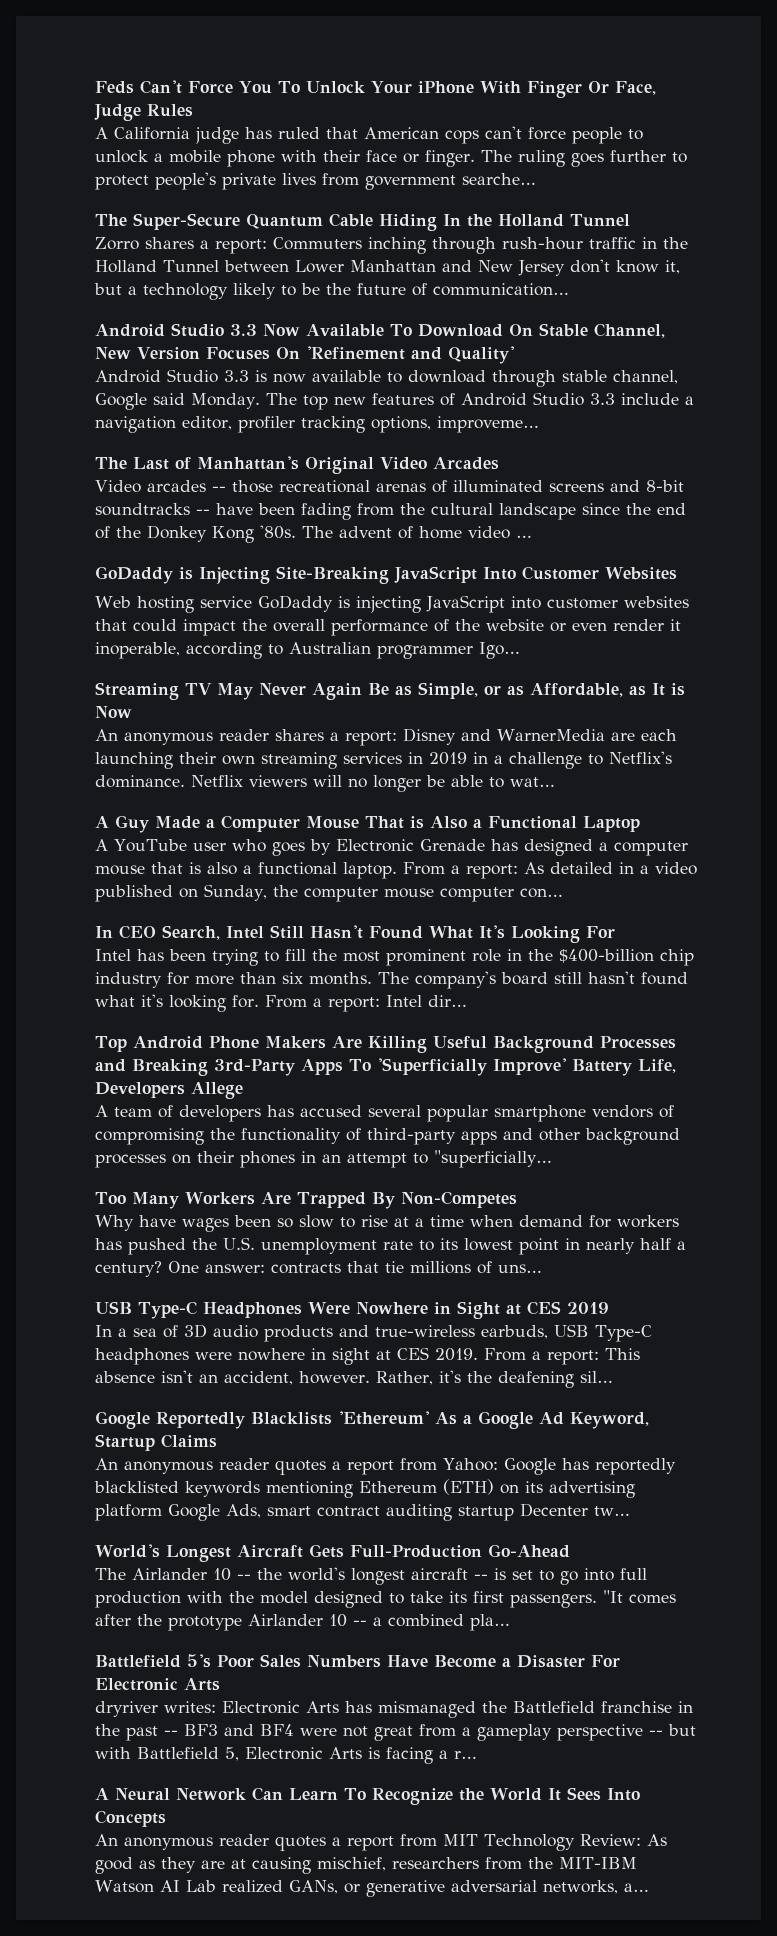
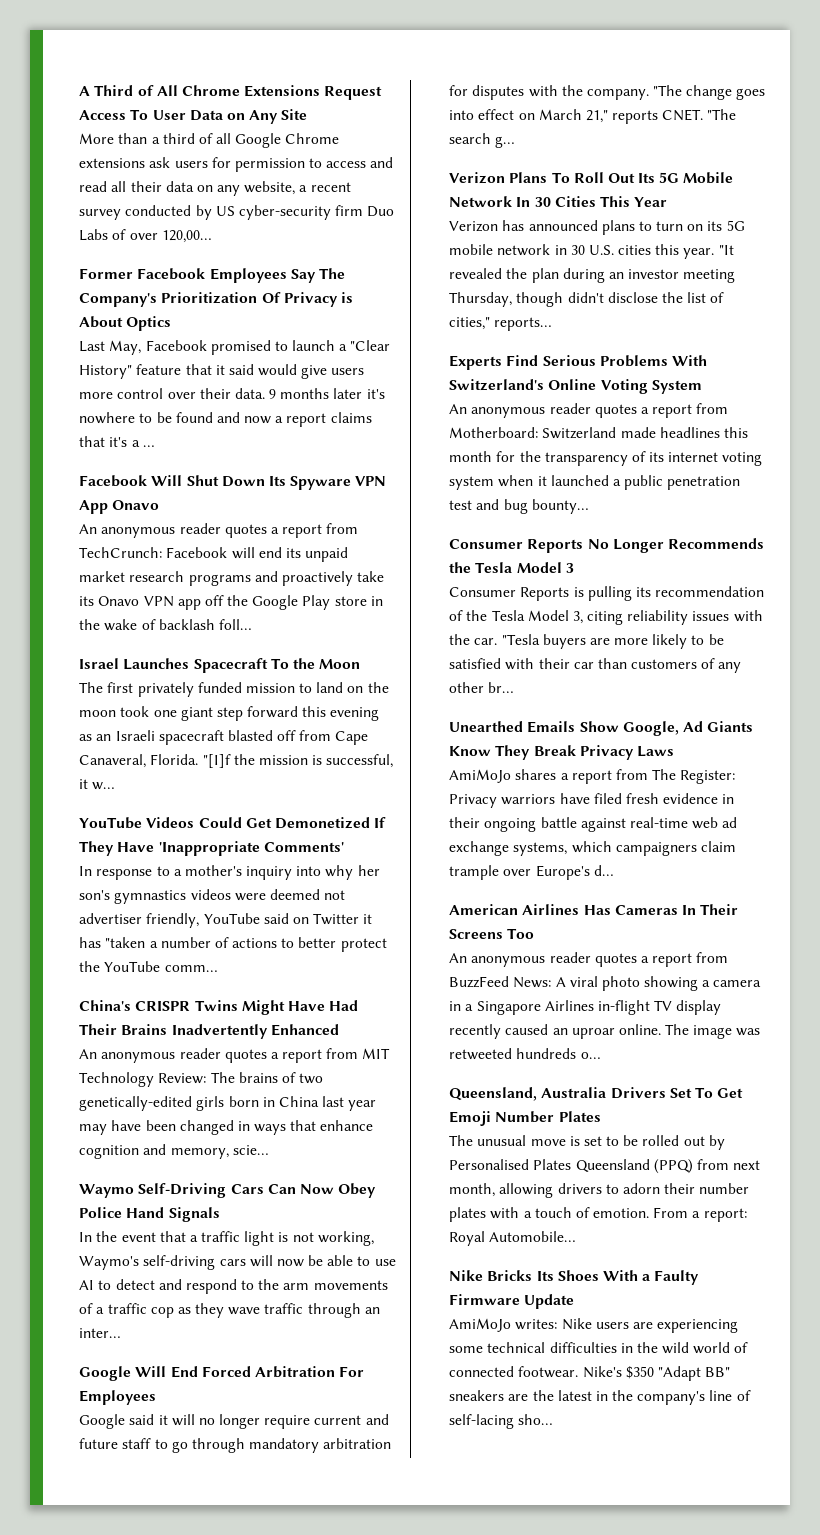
[95,80,657,98] [94,104,194,121] [95,126,644,144] [95,150,688,167] [95,172,536,190] [95,213,631,231] [95,237,689,254] [95,259,681,276] [94,283,569,300] [95,323,666,338] [95,346,515,364] [95,369,679,387] [95,392,695,410] [95,416,539,433] [95,456,500,474] [95,480,685,493] [95,503,687,520] [95,525,532,543] [95,566,678,584] [95,595,690,613] [95,619,682,636] [95,642,520,659] [95,682,686,700] [95,706,133,718] [95,728,678,746] [95,751,673,769] [95,775,555,792] [95,815,641,833] [95,839,689,856] [95,862,698,879] [95,884,563,902] [95,925,616,943] [95,949,695,966] [95,971,689,989] [95,994,467,1012] [95,1036,677,1053] [95,1058,677,1076] [95,1082,244,1099] [95,1105,675,1122] [95,1128,681,1145] [95,1150,552,1168] [95,1191,518,1209] [95,1215,680,1232] [95,1237,687,1255] [95,1261,542,1277] [95,1301,610,1319] [95,1324,653,1342] [95,1347,641,1365] [95,1370,613,1388] [95,1411,650,1429] [95,1434,218,1451] [95,1458,677,1475] [94,1479,636,1498] [95,1503,630,1521] [95,1544,571,1562] [95,1567,648,1585] [95,1590,677,1608] [95,1614,510,1631] [95,1654,621,1668] [95,1678,221,1691] [95,1701,694,1718] [95,1724,697,1741] [95,1747,477,1764] [95,1787,641,1805] [95,1810,167,1827] Feds Can't Force You To Unlock Your iPhone With Finger Or Face, Judge Rules // A California judge has ruled that American cops can't force people to unlock a mobile phone with their face or finger. The ruling goes further to protect people's private lives from government searche… // The Super-Secure Quantum Cable Hiding In the Holland Tunnel // Zorro shares a report: Commuters inching through rush-hour traffic in the Holland Tunnel between Lower Manhattan and New Jersey don't know it, but a technology likely to be the future of communication… // Android Studio 3.3 Now Available To Download On Stable Channel, New Version Focuses On 'Refinement and Quality' // Android Studio 3.3 is now available to download through stable channel, Google said Monday. The top new features of Android Studio 3.3 include a navigation editor, profiler tracking options, improveme… // The Last of Manhattan's Original Video Arcades // Video arcades -- those recreational arenas of illuminated screens and 8-bit soundtracks -- have been fading from the cultural landscape since the end of the Donkey Kong '80s. The advent of home video … // GoDaddy is Injecting Site-Breaking JavaScript Into Customer Websites // Web hosting service GoDaddy is injecting JavaScript into customer websites that could impact the overall performance of the website or even render it inoperable, according to Australian programmer Igo… // Streaming TV May Never Again Be as Simple, or as Affordable, as It is Now // An anonymous reader shares a report: Disney and WarnerMedia are each launching their own streaming services in 2019 in a challenge to Netflix's dominance. Netflix viewers will no longer be able to wat… // A Guy Made a Computer Mouse That is Also a Functional Laptop // A YouTube user who goes by Electronic Grenade has designed a computer mouse that is also a functional laptop. From a report: As detailed in a video published on Sunday, the computer mouse computer con… // In CEO Search, Intel Still Hasn't Found What It's Looking For // Intel has been trying to fill the most prominent role in the $400-billion chip industry for more than six months. The company's board still hasn't found what it's looking for. From a report: Intel dir… // Top Android Phone Makers Are Killing Useful Background Processes and Breaking 3rd-Party Apps To 'Superficially Improve' Battery Life, Developers Allege // A team of developers has accused several popular smartphone vendors of compromising the functionality of third-party apps and other background processes on their phones in an attempt to "superficially… // Too Many Workers Are Trapped By Non-Competes // Why have wages been so slow to rise at a time when demand for workers has pushed the U.S. unemployment rate to its lowest point in nearly half a century? One answer: contracts that tie millions of uns… // USB Type-C Headphones Were Nowhere in Sight at CES 2019 // In a sea of 3D audio products and true-wireless earbuds, USB Type-C headphones were nowhere in sight at CES 2019. From a report: This absence isn't an accident, however. Rather, it's the deafening sil… // Google Reportedly Blacklists 'Ethereum' As a Google Ad Keyword, Startup Claims // An anonymous reader quotes a report from Yahoo: Google has reportedly blacklisted keywords mentioning Ethereum (ETH) on its advertising platform Google Ads, smart contract auditing startup Decenter tw… // World's Longest Aircraft Gets Full-Production Go-Ahead // The Airlander 10 -- the world's longest aircraft -- is set to go into full production with the model designed to take its first passengers. "It comes after the prototype Airlander 10 -- a combined pla… // Battlefield 5's Poor Sales Numbers Have Become a Disaster For Electronic Arts // dryriver writes: Electronic Arts has mismanaged the Battlefield franchise in the past -- BF3 and BF4 were not great from a gameplay perspective -- but with Battlefield 5, Electronic Arts is facing a r… // A Neural Network Can Learn To Recognize the World It Sees Into Concepts -> [79,85,383,100] [79,109,308,124] [79,133,340,148] [79,157,394,172] [79,181,351,196] [79,205,395,220] [79,229,212,243] [79,268,345,283] [79,292,353,307] [79,316,172,331] [79,340,391,355] [79,364,365,379] [79,388,385,399] [79,412,372,427] [79,436,155,447] [79,475,387,490] [79,500,160,514] [79,523,359,538] [79,547,349,562] [79,571,385,586] [79,595,383,610] [79,619,252,631] [79,658,361,673] [79,682,389,697] [79,706,380,721] [79,730,369,745] [79,754,394,768] [79,779,116,790] [79,817,387,829] [79,841,344,856] [79,865,380,880] [79,889,346,904] [79,913,373,928] [79,937,387,952] [79,961,218,972] [79,1000,359,1015] [79,1024,339,1039] A Third of All Chrome Extensions Request Access To User Data on Any Site // More than a third of all Google Chrome extensions ask users for permission to access and read all their data on any website, a recent survey conducted by US cyber-security firm Duo Labs of over 120,00… // Former Facebook Employees Say The Company's Prioritization Of Privacy is About Optics // Last May, Facebook promised to launch a "Clear History" feature that it said would give users more control over their data. 9 months later it's nowhere to be found and now a report claims that it's a … // Facebook Will Shut Down Its Spyware VPN App Onavo // An anonymous reader quotes a report from TechCrunch: Facebook will end its unpaid market research programs and proactively take its Onavo VPN app off the Google Play store in the wake of backlash foll… // Israel Launches Spacecraft To the Moon // The first privately funded mission to land on the moon took one giant step forward this evening as an Israeli spacecraft blasted off from Cape Canaveral, Florida. "[I]f the mission is successful, it w… // YouTube Videos Could Get Demonetized If They Have 'Inappropriate Comments' // In response to a mother's inquiry into why her son's gymnastics videos were deemed not advertiser friendly, YouTube said on Twitter it has "taken a number of actions to better protect the YouTube comm… // China's CRISPR Twins Might Have Had Their Brains Inadvertently Enhanced
[647,1834,668,1846] [95,1857,638,1874] [95,1880,649,1897] As good as they are at causing mischief, researchers from the MIT-IBM Watson AI Lab realized GANs, or generative adversarial networks, a… -> [210,1072,324,1084] [79,1096,377,1111] [79,1120,374,1135] [79,1144,269,1159] [79,1183,377,1198] [79,1207,220,1222] [79,1231,374,1246] [79,1255,396,1270] [79,1279,388,1294] [79,1303,380,1318] [79,1328,122,1338] [79,1366,365,1381] [79,1390,157,1405] [79,1414,389,1429] [79,1438,392,1453] [449,85,766,100] [449,109,737,124] [449,133,516,148] [449,172,734,184] [449,196,668,207] [449,220,745,235] [449,244,734,259] [449,268,736,283] [449,292,725,307] [449,317,553,331] [449,355,707,370] [449,379,702,394] [449,403,729,418] [449,427,748,439] [449,451,763,466] [449,475,741,490] [449,499,589,514] [449,538,764,553] [449,562,574,573] [449,586,765,601] [449,610,763,625] [449,634,724,649] [449,658,742,673] [449,682,515,693] [449,721,754,736] [449,745,674,760] [449,769,736,784] [449,793,735,808] [449,817,738,832] [449,841,736,856] [449,865,614,880] [449,904,739,915] [449,928,535,939] [449,952,729,967] [449,976,762,991] [449,1000,722,1015] [449,1024,761,1039] [449,1048,601,1060] [449,1087,744,1101] [449,1111,601,1126] [449,1135,725,1150] [449,1159,761,1174] [449,1183,750,1198] [449,1207,747,1222] [449,1231,577,1246] [449,1270,700,1285] [449,1294,575,1309] [449,1318,739,1333] [449,1342,749,1354] [449,1366,731,1381] [449,1390,751,1405] [449,1414,554,1429] The brains of two genetically-edited girls born in China last year may have been changed in ways that enhance cognition and memory, scie… // Waymo Self-Driving Cars Can Now Obey Police Hand Signals // In the event that a traffic light is not working, Waymo's self-driving cars will now be able to use AI to detect and respond to the arm movements of a traffic cop as they wave traffic through an inter… // Google Will End Forced Arbitration For Employees // Google said it will no longer require current and future staff to go through mandatory arbitration for disputes with the company. "The change goes into effect on March 21," reports CNET. "The search g… // Verizon Plans To Roll Out Its 5G Mobile Network In 30 Cities This Year // Verizon has announced plans to turn on its 5G mobile network in 30 U.S. cities this year. "It revealed the plan during an investor meeting Thursday, though didn't disclose the list of cities," reports… // Experts Find Serious Problems With Switzerland's Online Voting System // An anonymous reader quotes a report from Motherboard: Switzerland made headlines this month for the transparency of its internet voting system when it launched a public penetration test and bug bounty… // Consumer Reports No Longer Recommends the Tesla Model 3 // Consumer Reports is pulling its recommendation of the Tesla Model 3, citing reliability issues with the car. "Tesla buyers are more likely to be satisfied with their car than customers of any other br… // Unearthed Emails Show Google, Ad Giants Know They Break Privacy Laws // AmiMoJo shares a report from The Register: Privacy warriors have filed fresh evidence in their ongoing battle against real-time web ad exchange systems, which campaigners claim trample over Europe's d… // American Airlines Has Cameras In Their Screens Too // An anonymous reader quotes a report from BuzzFeed News: A viral photo showing a camera in a Singapore Airlines in-flight TV display recently caused an uproar online. The image was retweeted hundreds o… // Queensland, Australia Drivers Set To Get Emoji Number Plates // The unusual move is set to be rolled out by Personalised Plates Queensland (PPQ) from next month, allowing drivers to adorn their number plates with a touch of emotion. From a report: Royal Automobile… // Nike Bricks Its Shoes With a Faulty Firmware Update // AmiMoJo writes: Nike users are experiencing some technical difficulties in the wild world of connected footwear. Nike's $350 "Adapt BB" sneakers are the latest in the company's line of self-lacing sho…

